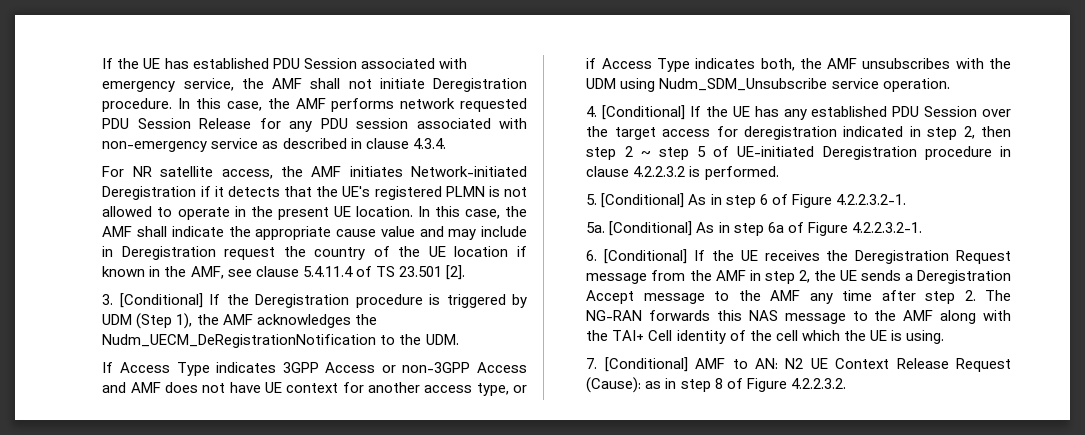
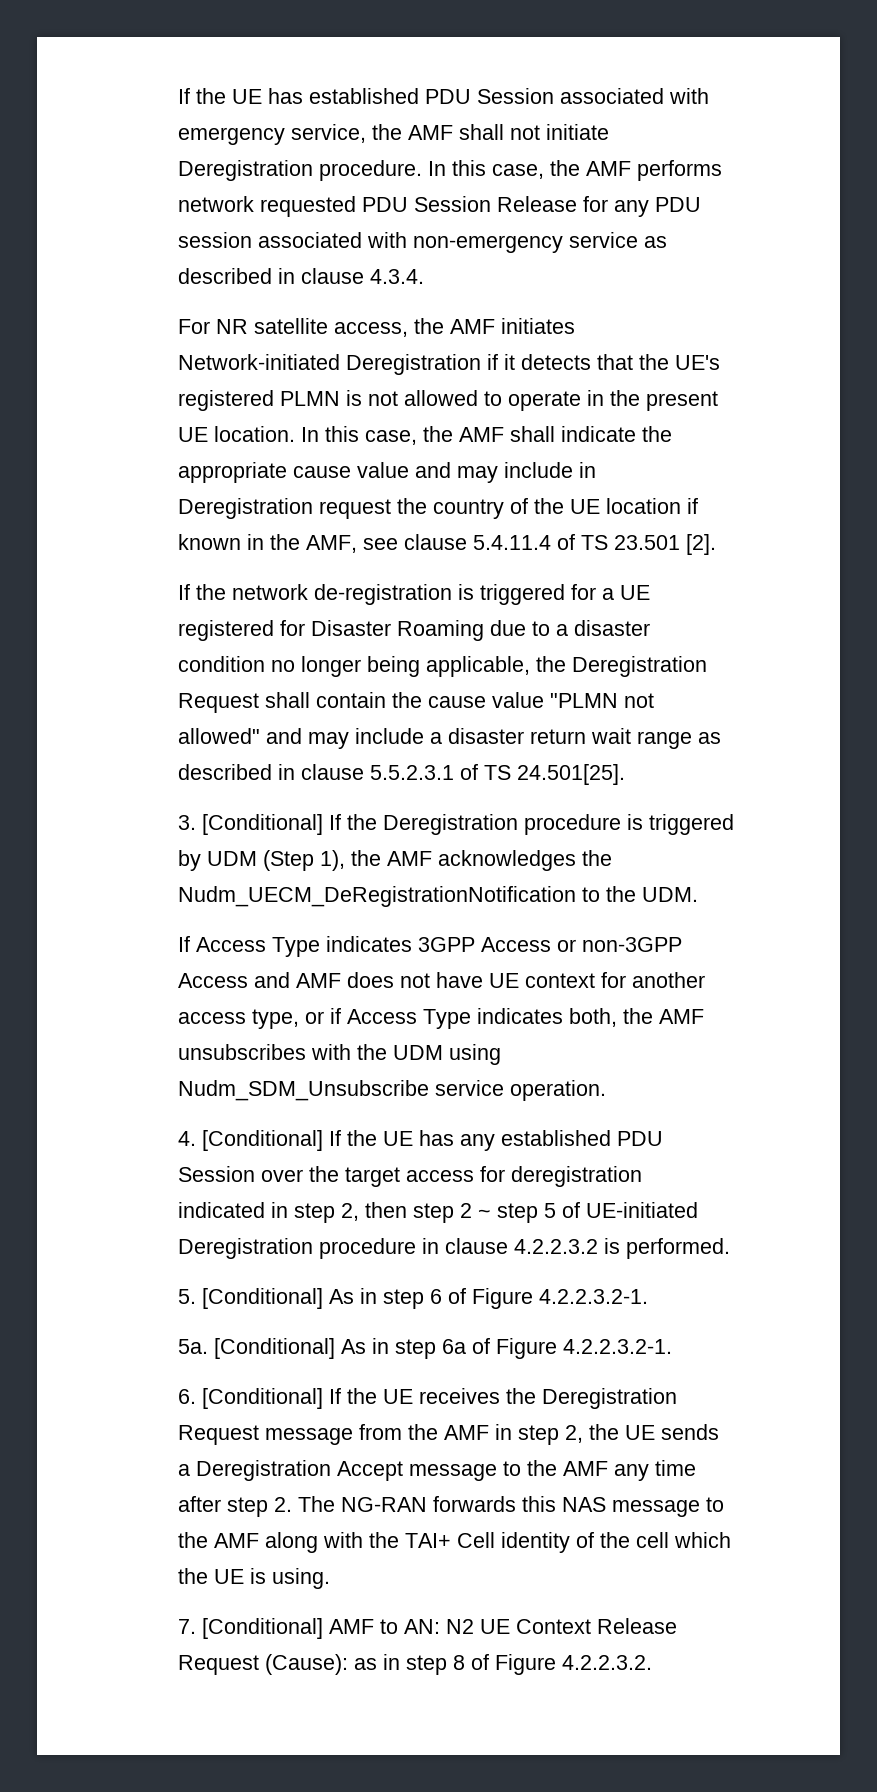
(465, 272) none -> [178,584,651,605] [178,620,651,641] [178,656,708,677] [178,692,655,713] [178,728,722,749] [178,764,626,785] // If the network de-registration is triggered for a UE registered for Disaster Roaming due to a disaster condition no longer being applicable, the Deregistration Request shall contain the cause value "PLMN not allowed" and may include a disaster return wait range as described in clause 5.5.2.3.1 of TS 24.501[25].

